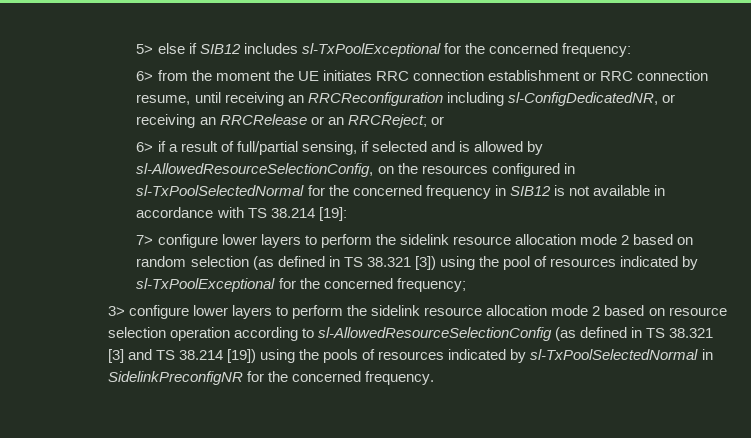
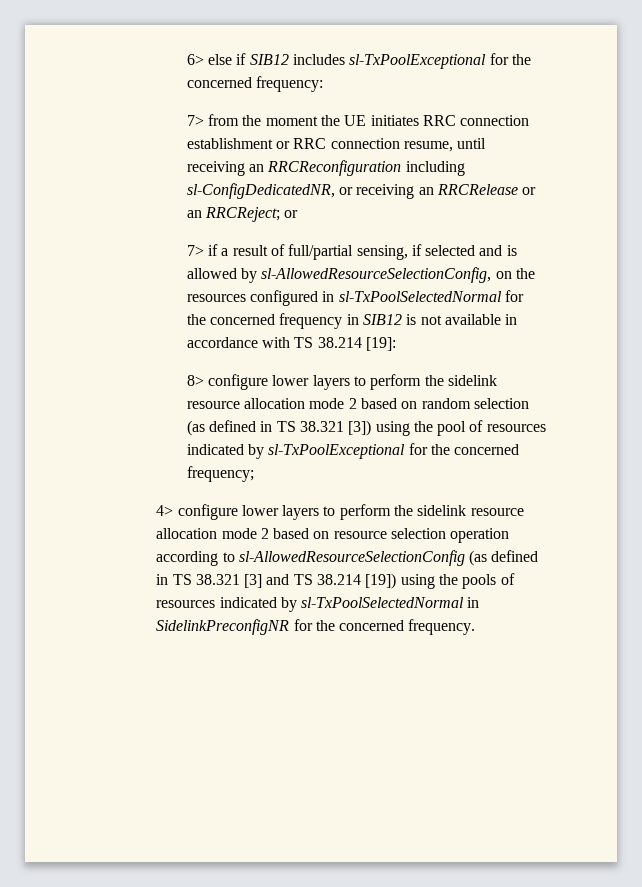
[136,44,154,54] 5> -> [186,54,204,65] 6>
[136,71,154,81] 6> -> [186,115,204,126] 7>
[136,142,154,152] 6> -> [186,245,204,256] 7>
[136,235,154,245] 7> -> [186,375,204,386] 8>
[107,306,125,316] 3> -> [156,505,174,516] 4>

